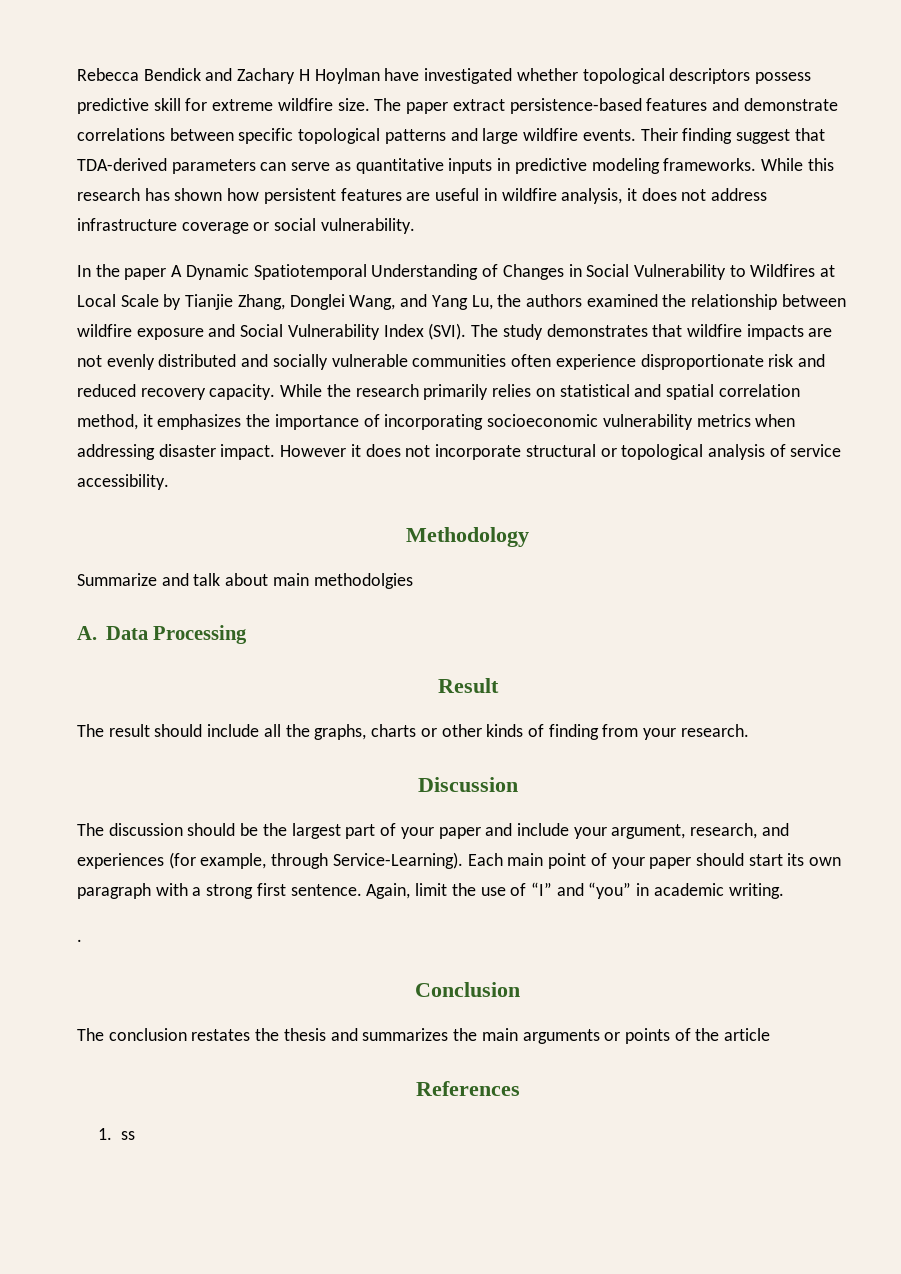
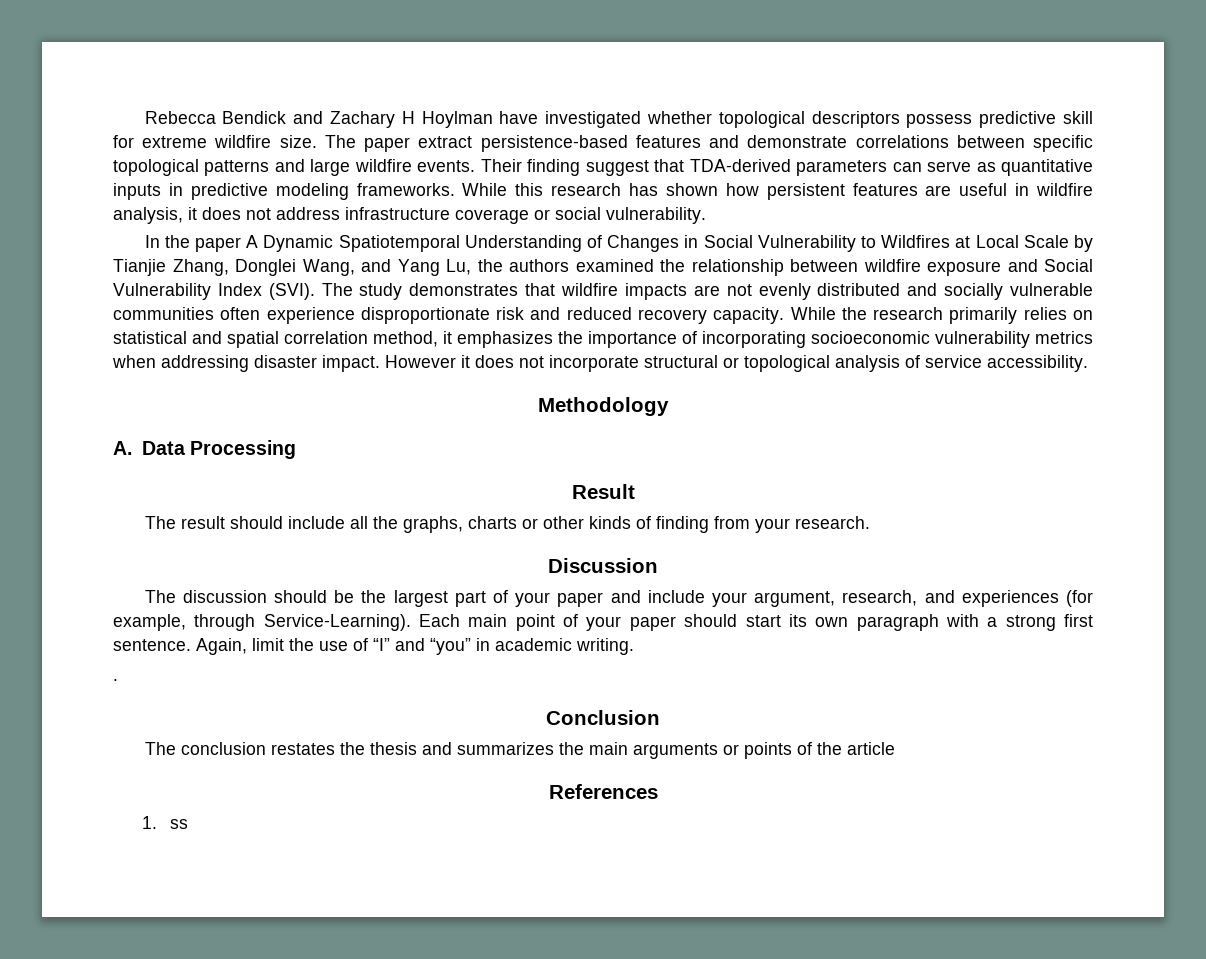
[77,573,413,589] // Summarize and talk about main methodolgies -> (669, 406) none

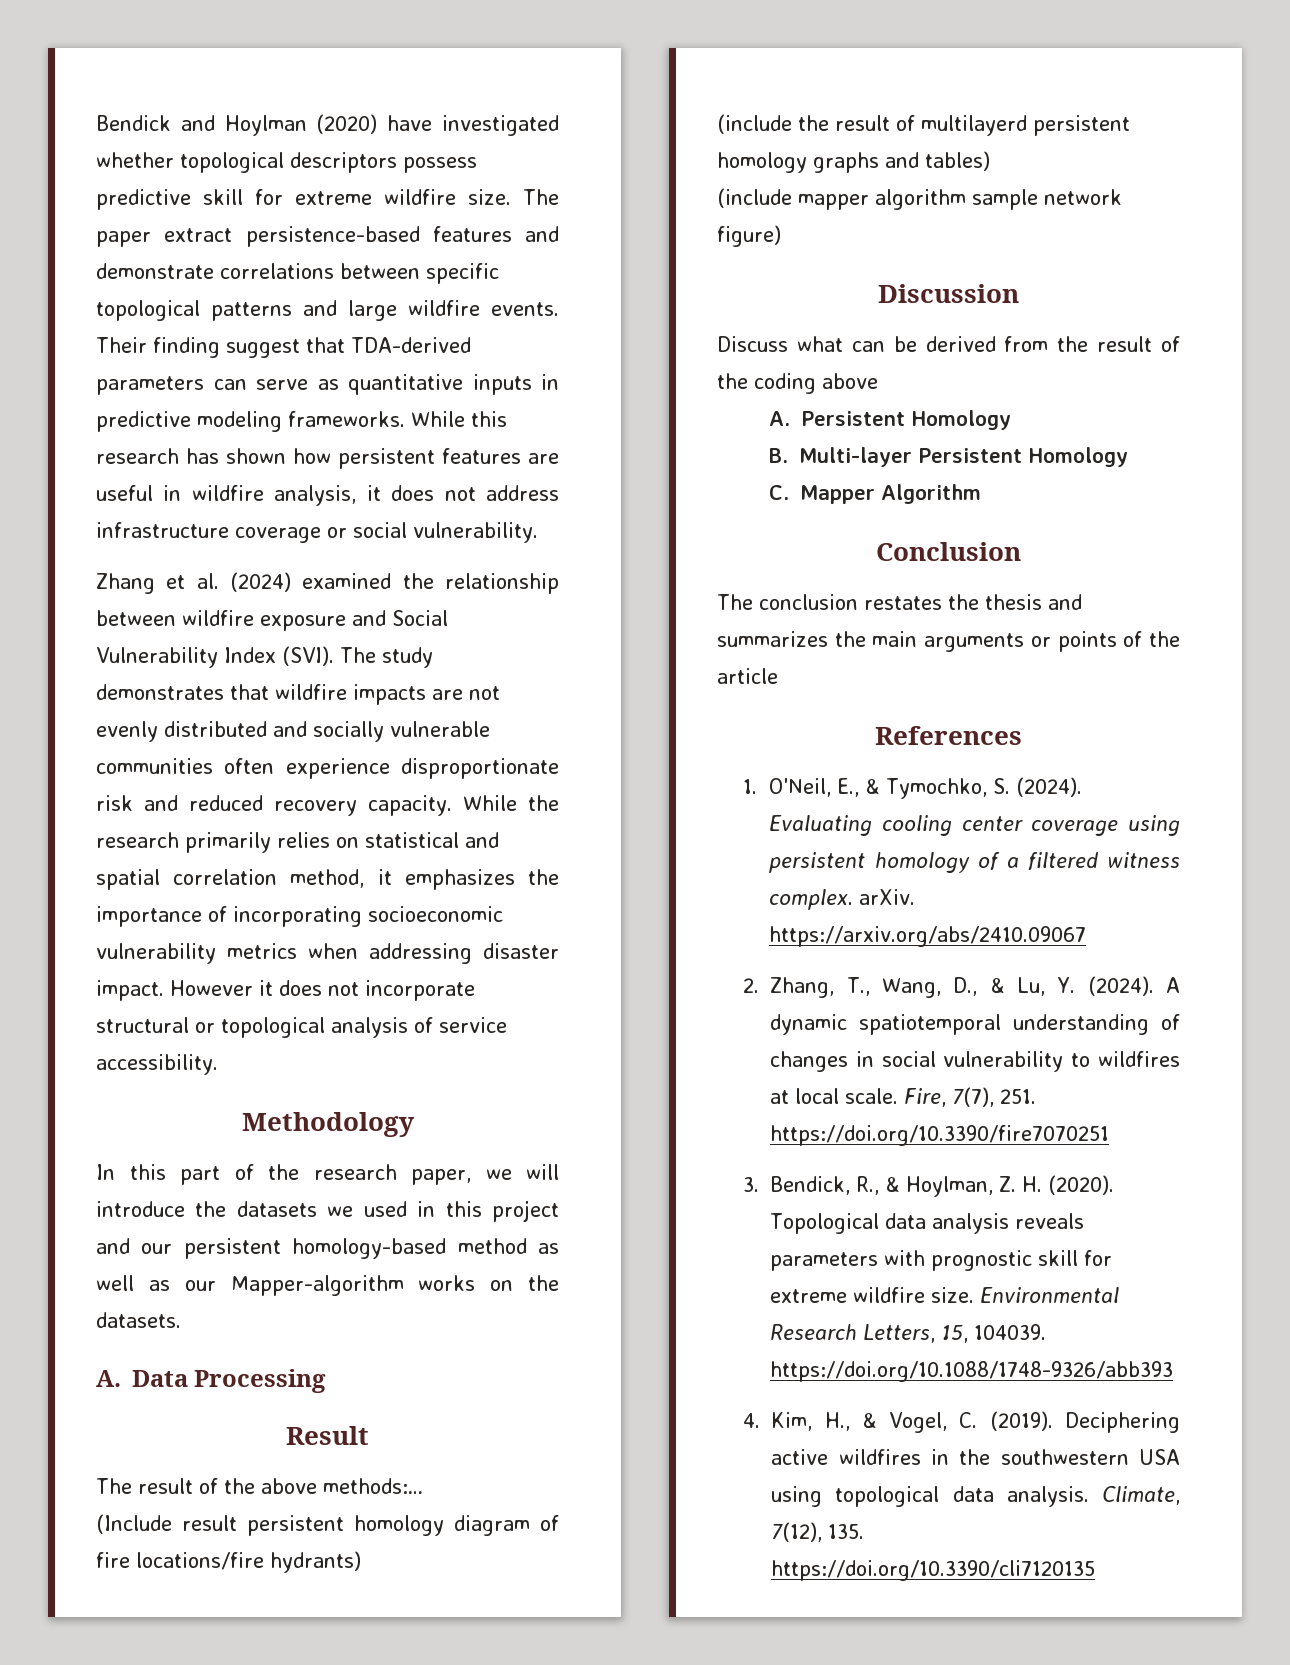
[144,111,216,124] Rebecca -> (96, 123) none
[329,111,493,128] Zachary H Hoylman -> [224,114,378,136] Hoylman (2020)
[144,235,1093,252] [113,259,569,276] In the paper A Dynamic Spatiotemporal Understanding of Changes in Social Vulnerability to Wildfires at Local Scale by Tianjie Zhang, Donglei Wang, and Yang Lu, the authors -> [96,572,291,594] Zhang et al. (2024)
(669, 406) none -> [96,1164,559,1185] [96,1200,559,1222] [96,1238,559,1259] [96,1275,559,1296] [96,1312,181,1328] // In this part of the research paper, we will introduce the datasets we used in this project and our persistent homology-based method as well as our Mapper-algorithm works on the datasets.
[229,516,870,533] [548,558,658,573] [144,590,1093,607] [113,614,1094,631] [113,638,634,655] [113,679,118,681] should include all the graphs, charts or other kinds of finding from your research. // Discussion // The discussion should be the largest part of your paper and include your argument, research, and experiences (for example, through Service-Learning). Each main point of your paper should start its own paragraph with a strong first sentence. Again, limit the use of “I” and “you” in academic writing. // . -> [199,1478,423,1494] [96,1514,559,1536] [96,1551,361,1573] [717,114,1130,136] [717,151,990,173] [717,188,1122,210] [717,225,781,247] [878,284,1019,303] [717,336,1180,352] [717,373,878,394] [769,410,1012,430] [769,447,1129,467] [769,484,982,504] of the above methods:… // (Include result persistent homology diagram of fire locations/fire hydrants) // (include the result of multilayerd persistent homology graphs and tables) // (include mapper algorithm sample network figure) // Discussion // Discuss what can be derived from the result of the coding above // A. Persistent Homology // B. Multi-layer Persistent Homology // C. Mapper Algorithm
[170,819,189,829] ss -> [769,777,1083,799] [769,815,1180,836] [769,852,1180,873] [769,889,916,910] [769,926,1087,947] [743,976,1180,998] [770,1014,1180,1035] [770,1051,1180,1072] [770,1087,1037,1107] [770,1125,1110,1146] [743,1175,1115,1197] [770,1213,1085,1234] [770,1250,1113,1271] [770,1287,1120,1303] [770,1324,1047,1343] [770,1361,1174,1382] [743,1411,1180,1433] [771,1449,1180,1465] [771,1486,1180,1507] [771,1522,865,1542] [771,1560,1096,1581] O'Neil, E., & Tymochko, S. (2024). Evaluating cooling center coverage using persistent homology of a filtered witness complex. arXiv. https://arxiv.org/abs/2410.09067 // 2. Zhang, T., Wang, D., & Lu, Y. (2024). A dynamic spatiotemporal understanding of changes in social vulnerability to wildfires at local scale. Fire, 7(7), 251. https://doi.org/10.3390/fire7070251 // 3. Bendick, R., & Hoylman, Z. H. (2020). Topological data analysis reveals parameters with prognostic skill for extreme wildfire size. Environmental Research Letters, 15, 104039. https://doi.org/10.1088/1748-9326/abb393 // 4. Kim, H., & Vogel, C. (2019). Deciphering active wildfires in the southwestern USA using topological data analysis. Climate, 7(12), 135. https://doi.org/10.3390/cli7120135

